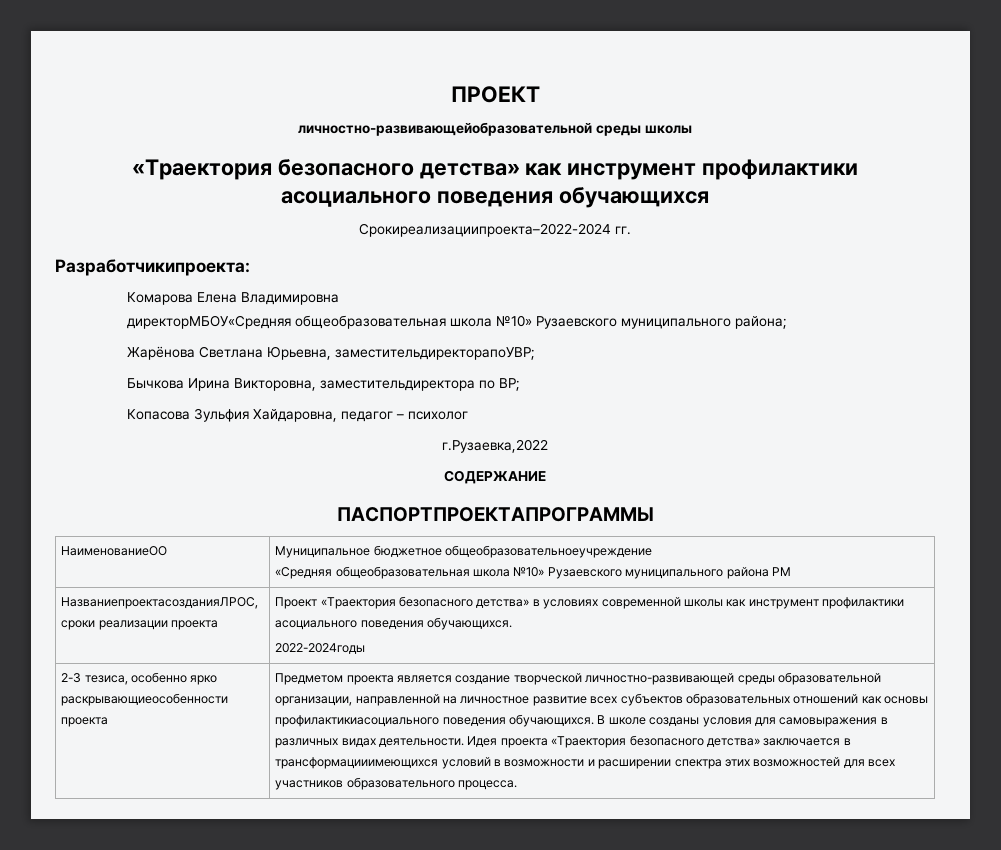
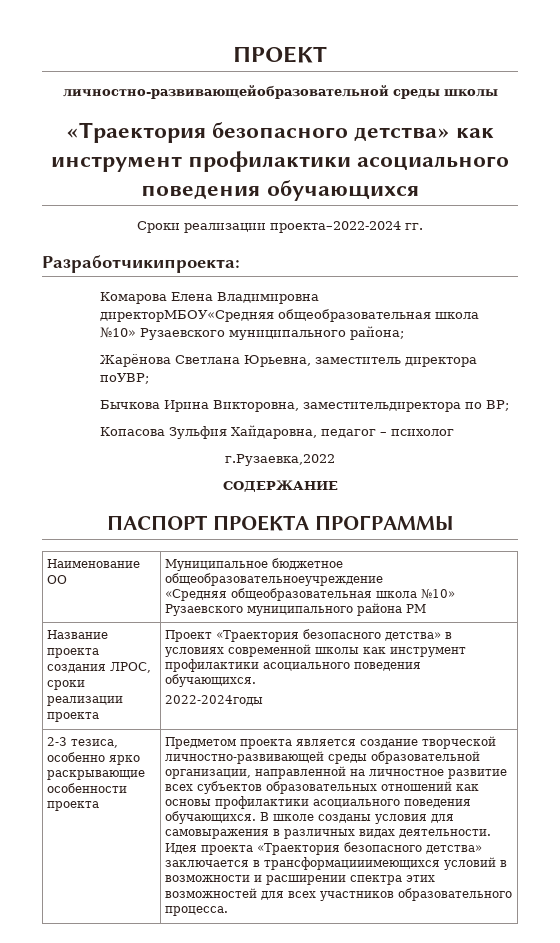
[359,223,611,237] Срокиреализациипроекта–2022-2024 -> [137,221,401,233] Сроки реализации проекта–2022-2024
[334,347,535,360] заместительдиректорапоУВР; -> [314,357,477,367] [99,373,149,384] заместитель директора поУВР;
[336,507,654,522] [61,546,168,556] ПАСПОРТПРОЕКТАПРОГРАММЫ // НаименованиеОО -> [107,515,453,531] [47,559,141,568] [47,575,68,584] ПАСПОРТ ПРОЕКТА ПРОГРАММЫ // Наименование ОО
[61,597,259,609] НазваниепроектасозданияЛРОС, -> [47,630,109,639] [47,648,100,658] [47,662,152,673] Название проекта создания ЛРОС,
[61,693,229,706] раскрывающиеособенности -> [47,770,146,780] [47,783,128,793] раскрывающие особенности
[275,715,440,727] профилактикиасоциального -> [215,796,401,809] профилактики асоциального

